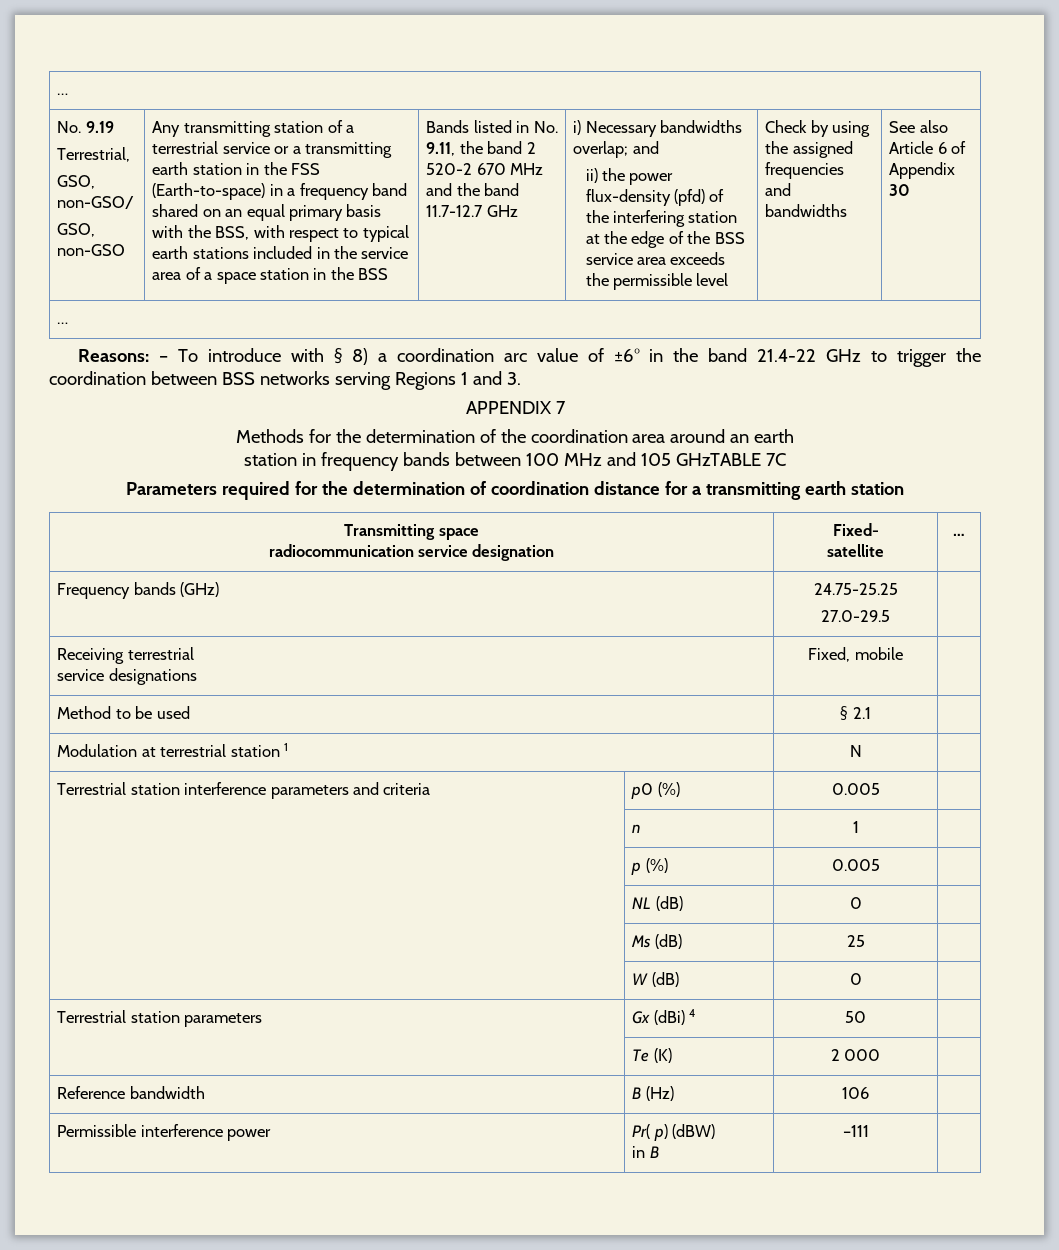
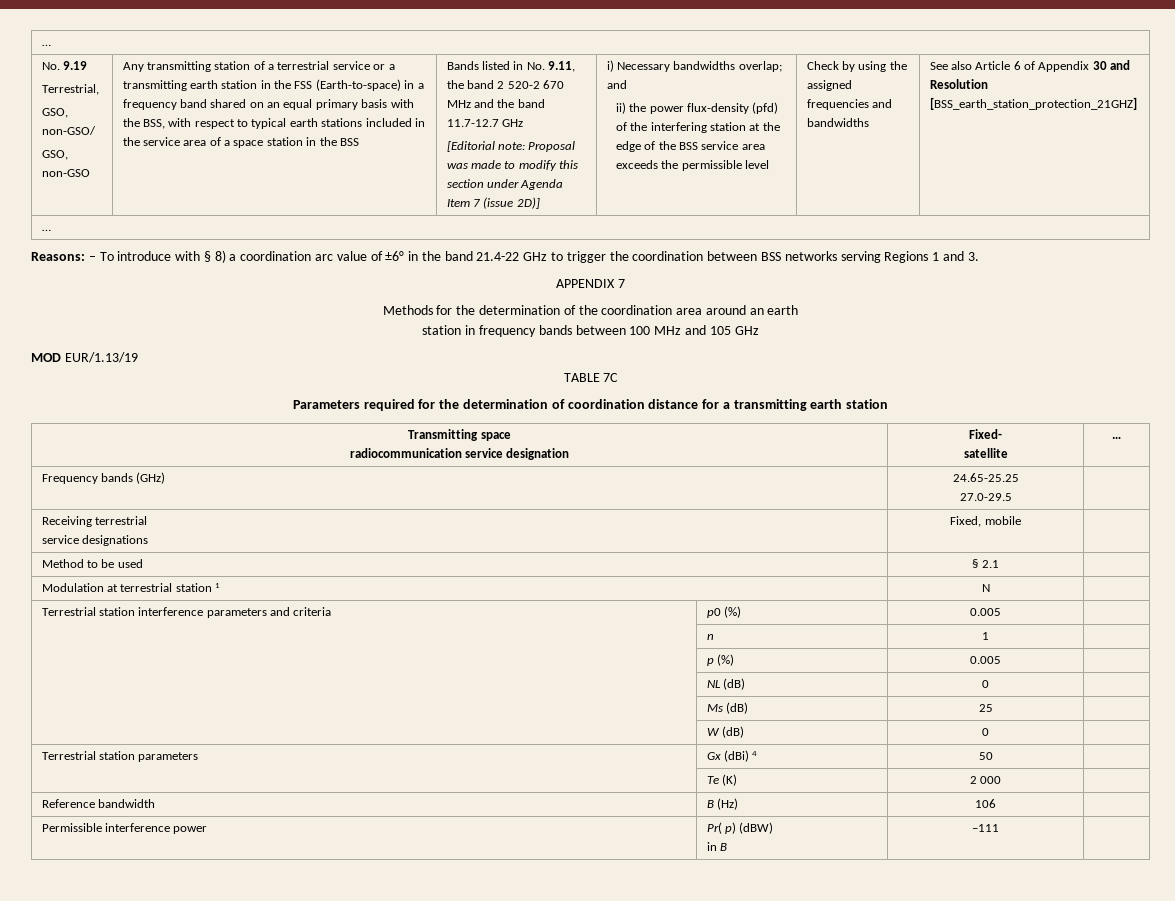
(518, 211) none -> [446,141,576,152] [446,160,579,171] [446,179,564,190] [446,197,540,209] // [Editorial note: Proposal was made to modify this section under Agenda Item 7 (issue 2D)]
(911, 190) none -> [1110,60,1131,70] [929,79,988,89] [929,97,1137,110] and Resolution [BSS_earth_station_protection_21GHZ]
[675,453,762,466] GHzTABLE -> [734,326,759,335] [31,352,138,363] [563,373,600,382] GHz // MOD EUR/1.13/19 // TABLE
[813,583,898,595] 24.75-25.25 -> [952,473,1019,482] 24.65-25.25

